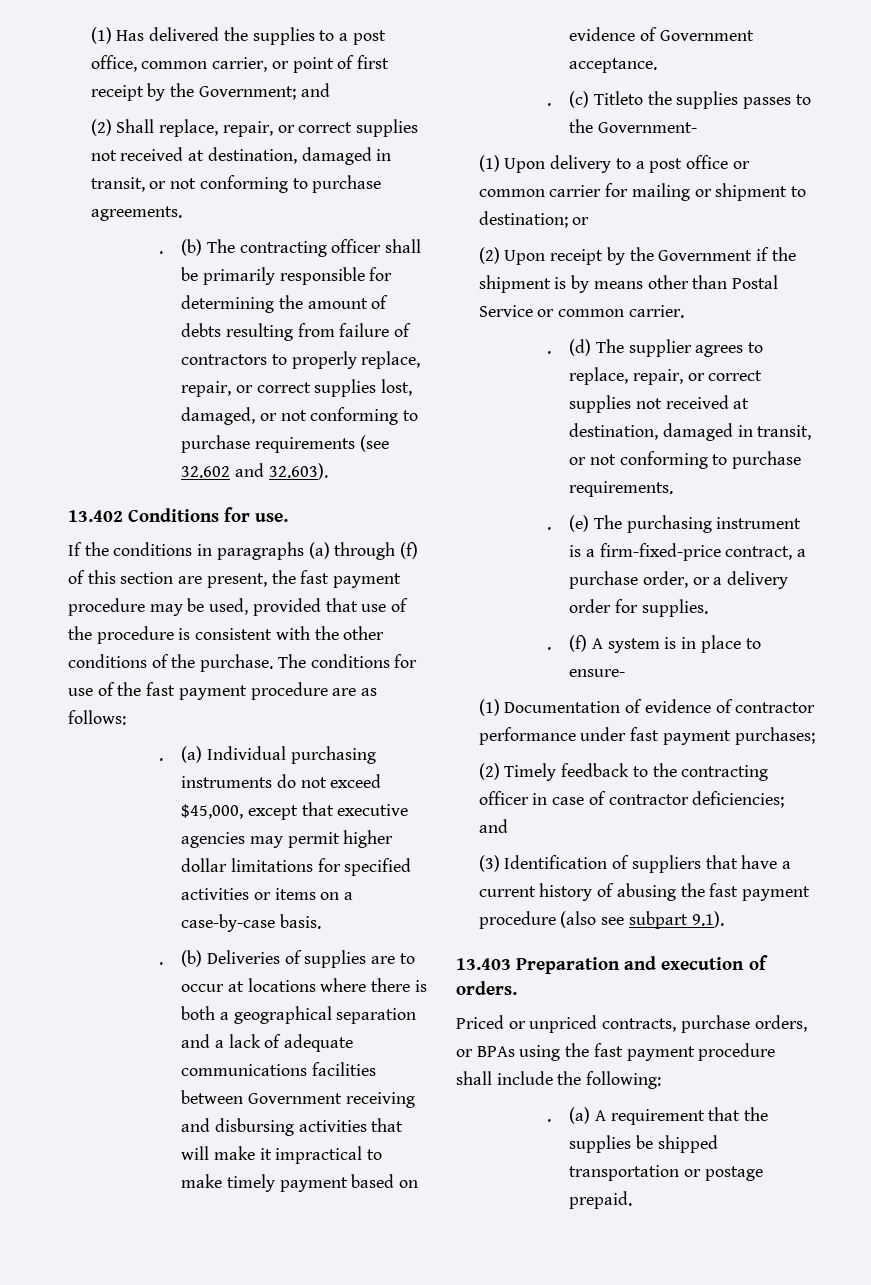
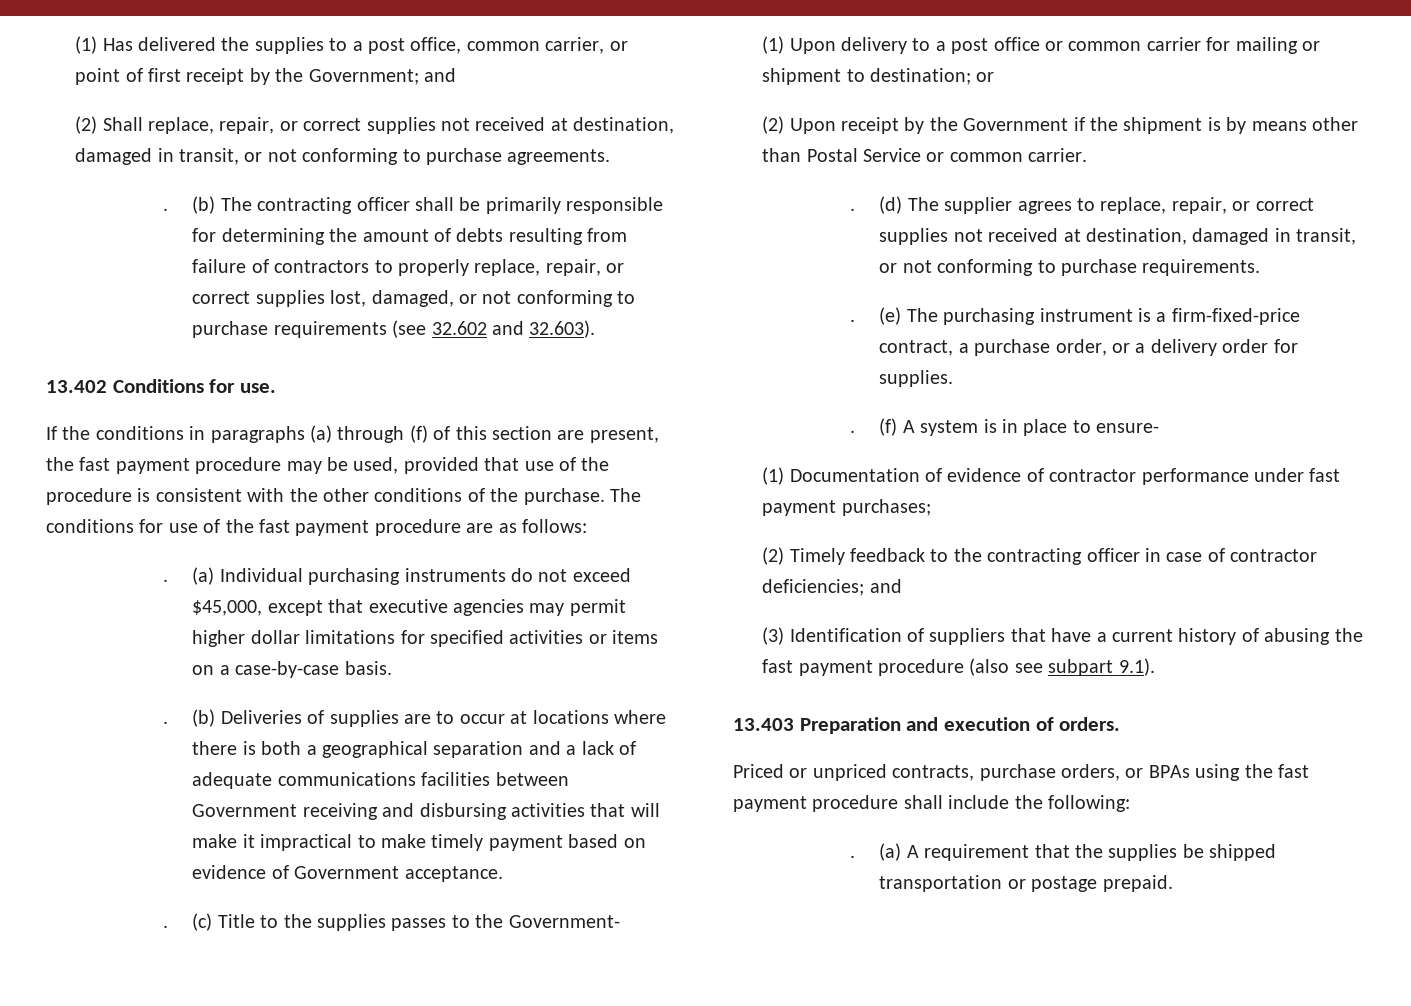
[593,91,643,105] Titleto -> [217,914,279,928] Title to

